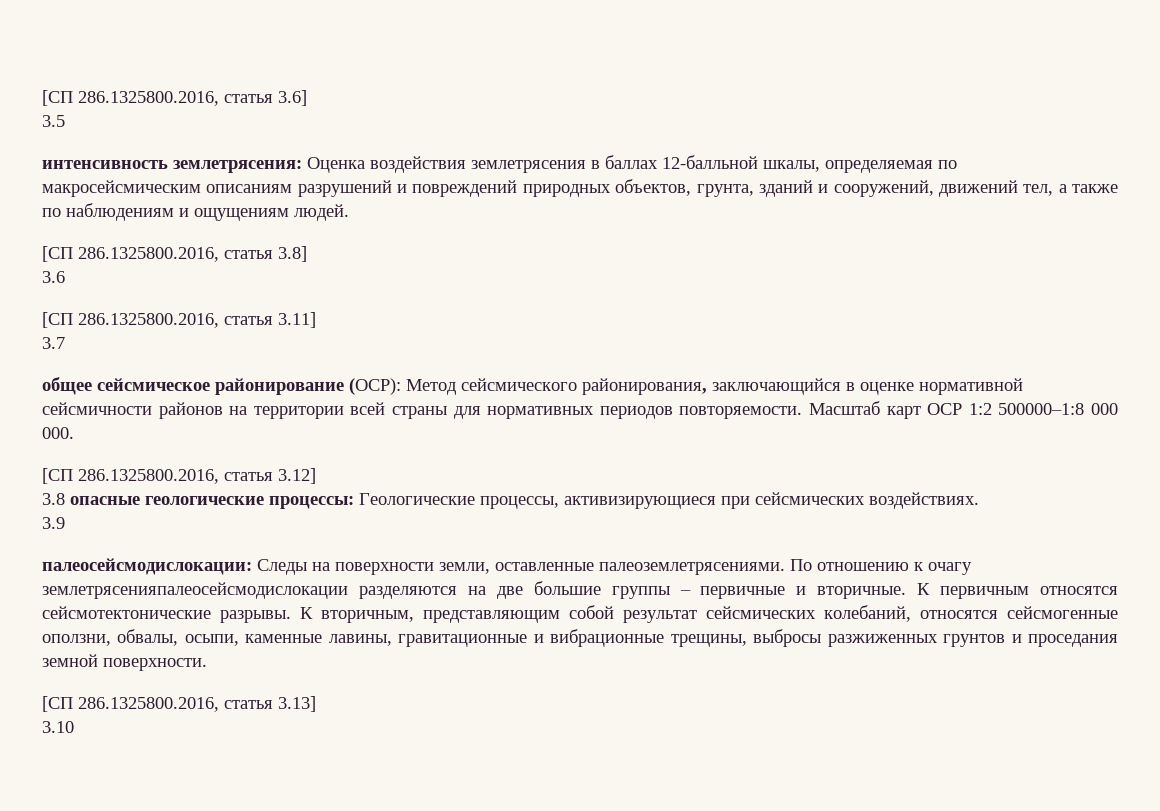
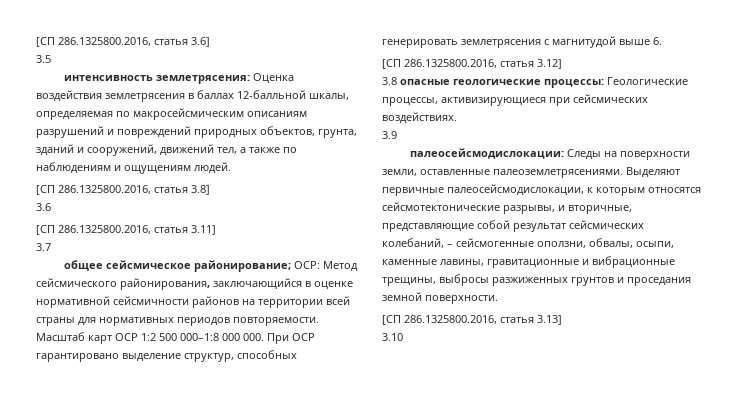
[215,378,401,395] районирование (ОСР): -> [194,260,321,272] районирование; ОСР:
[998,403,1085,415] 500000–1:8 -> [159,333,219,341] 500 000–1:8
(74, 433) none -> [267,333,315,344] [36,350,297,362] [382,36,662,48] При ОСР гарантировано выделение структур, способных генерировать землетрясения с магнитудой выше 6.
[790,559,972,575] [42,581,1118,599] [42,606,560,623] По отношению к очагу землетрясенияпалеосейсмодислокации разделяются на две большие группы – первичные и вторичные. К первичным относятся сейсмотектонические разрывы. К вторичным, представляющим -> [626,167,680,178] [382,184,701,196] [382,202,632,214] [382,223,474,232] Выделяют первичные палеосейсмодислокации, к которым относятся сейсмотектонические разрывы, и вторичные, представляющие
[920,610,998,619] относятся -> [447,244,453,247] –

